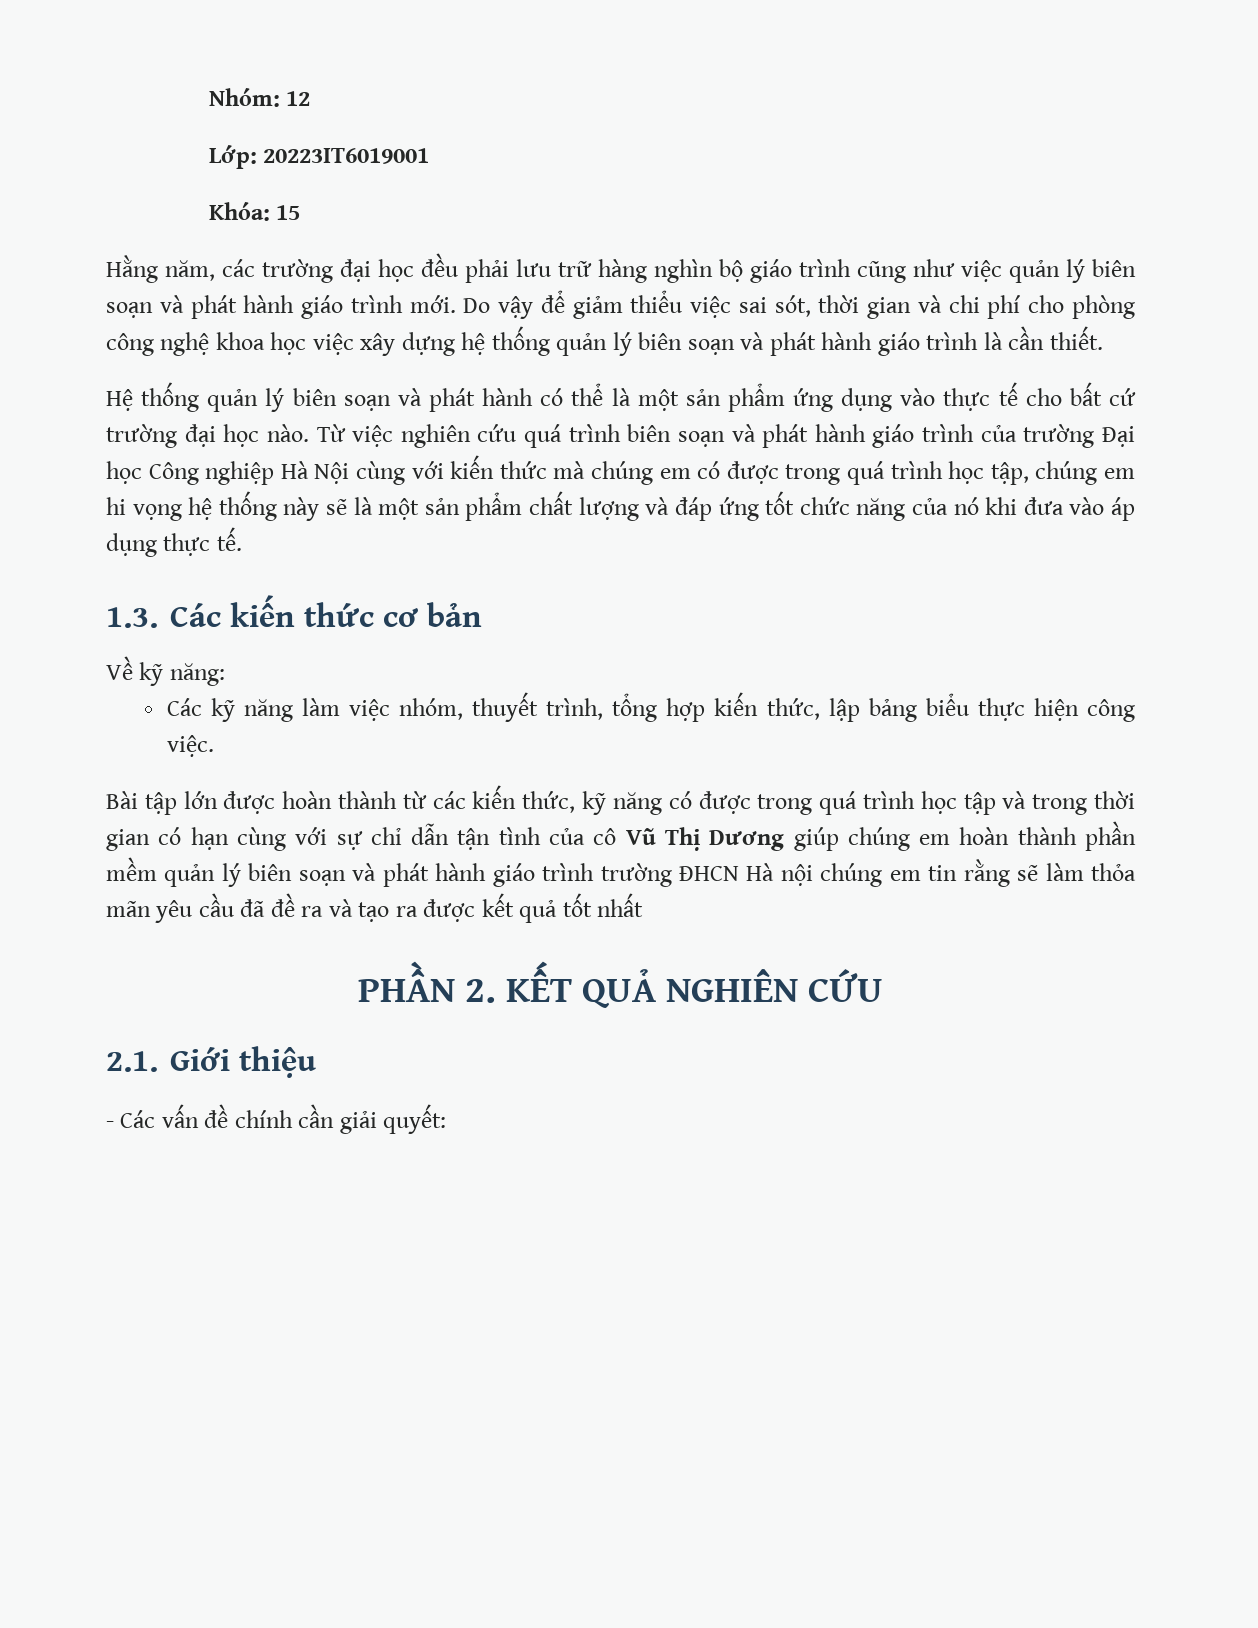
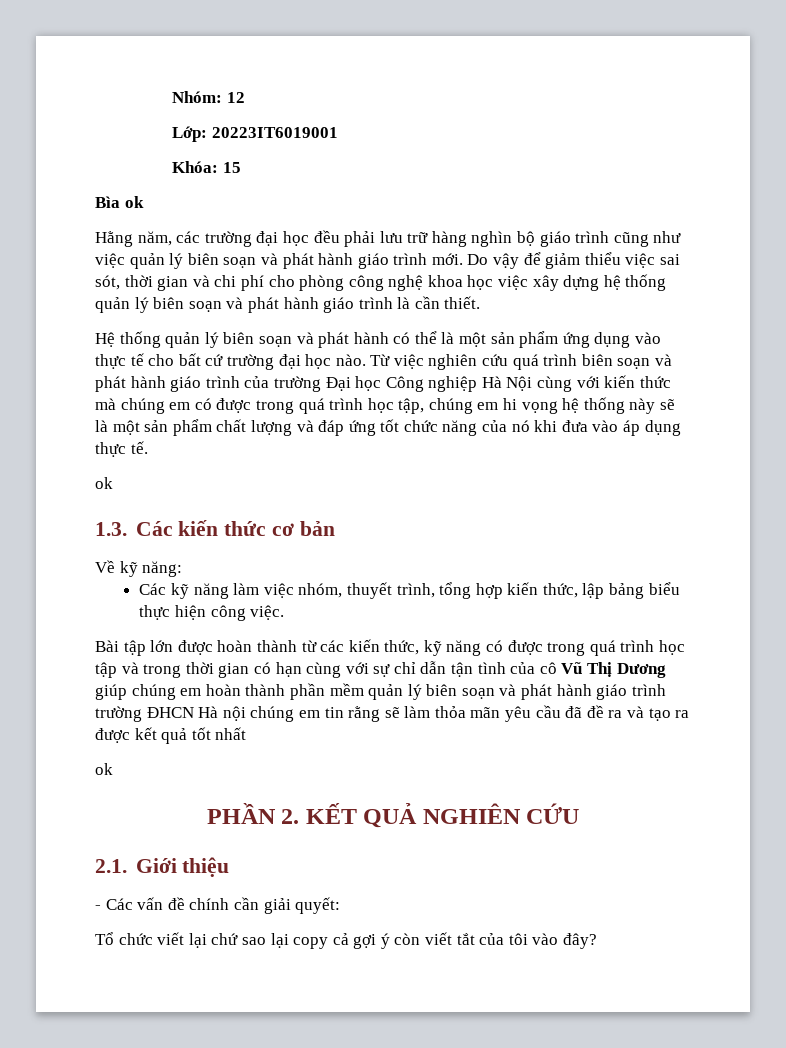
(301, 212) none -> [95,196,144,208] // Bìa ok
(242, 539) none -> [95,477,113,489] // ok
(644, 905) none -> [95,763,113,775] // ok
(447, 1119) none -> [95,932,598,949] // Tổ chức viết lại chứ sao lại copy cả gợi ý còn viết tắt của tôi vào đây?

